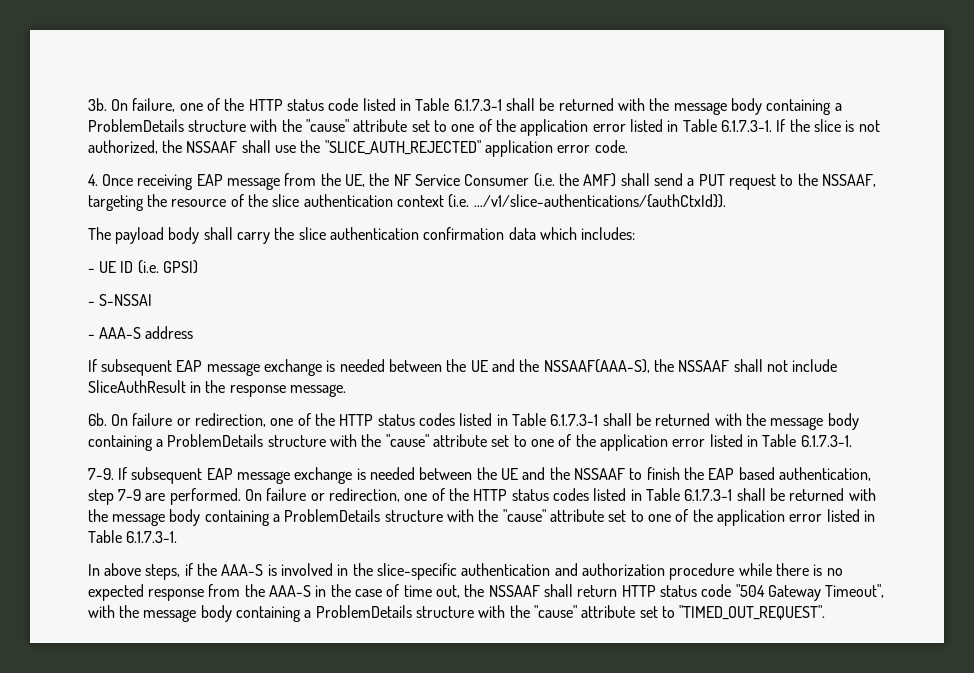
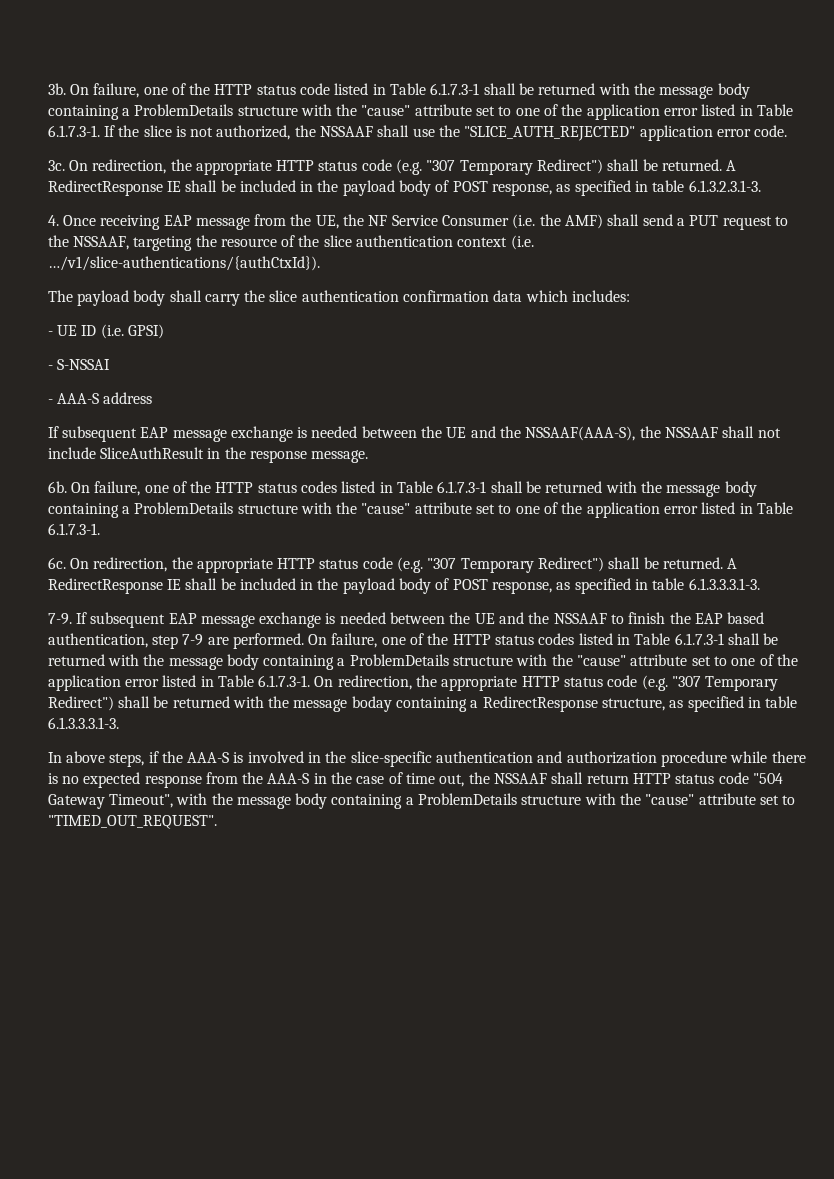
(628, 146) none -> [47,159,737,175] [47,180,761,196] // 3c. On redirection, the appropriate HTTP status code (e.g. "307 Temporary Redirect") shall be returned. A RedirectResponse IE shall be included in the payload body of POST response, as specified in table 6.1.3.2.3.1-3.
[132,413,267,427] failure or redirection, -> [94,481,141,496] failure,
(852, 441) none -> [47,557,738,573] [47,578,760,594] // 6c. On redirection, the appropriate HTTP status code (e.g. "307 Temporary Redirect") shall be returned. A RedirectResponse IE shall be included in the payload body of POST response, as specified in table 6.1.3.3.3.1-3.
[266,488,401,502] failure or redirection, -> [331,633,378,648] failure,
(178, 537) none -> [314,675,779,691] [47,696,798,712] [47,717,119,729] On redirection, the appropriate HTTP status code (e.g. "307 Temporary Redirect") shall be returned with the message boday containing a RedirectResponse structure, as specified in table 6.1.3.3.3.1-3.

